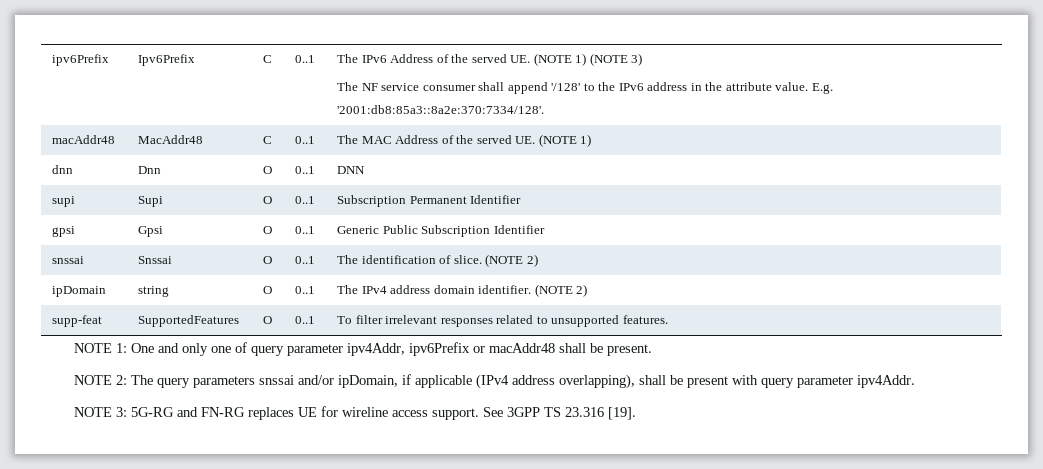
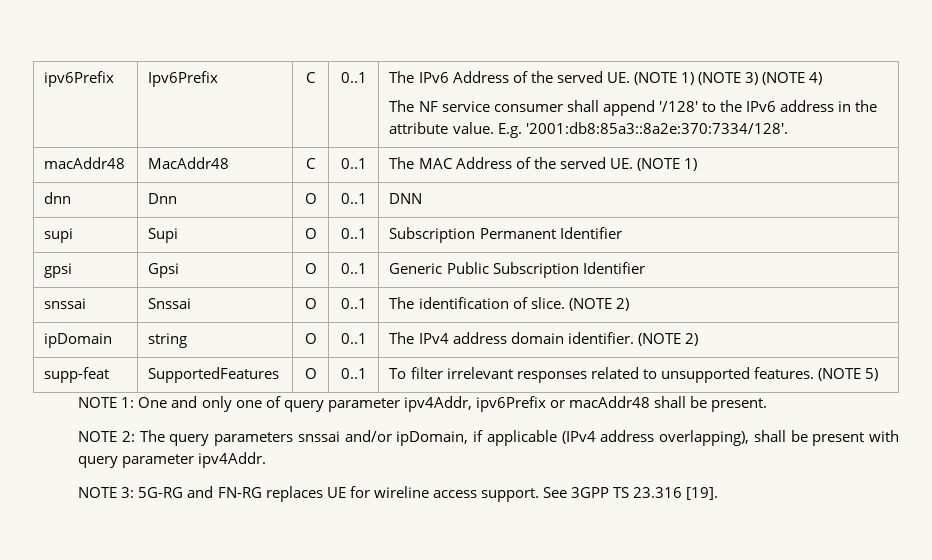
(643, 59) none -> [762,72,823,85] (NOTE 4)
(668, 319) none -> [817,368,878,381] (NOTE 5)

